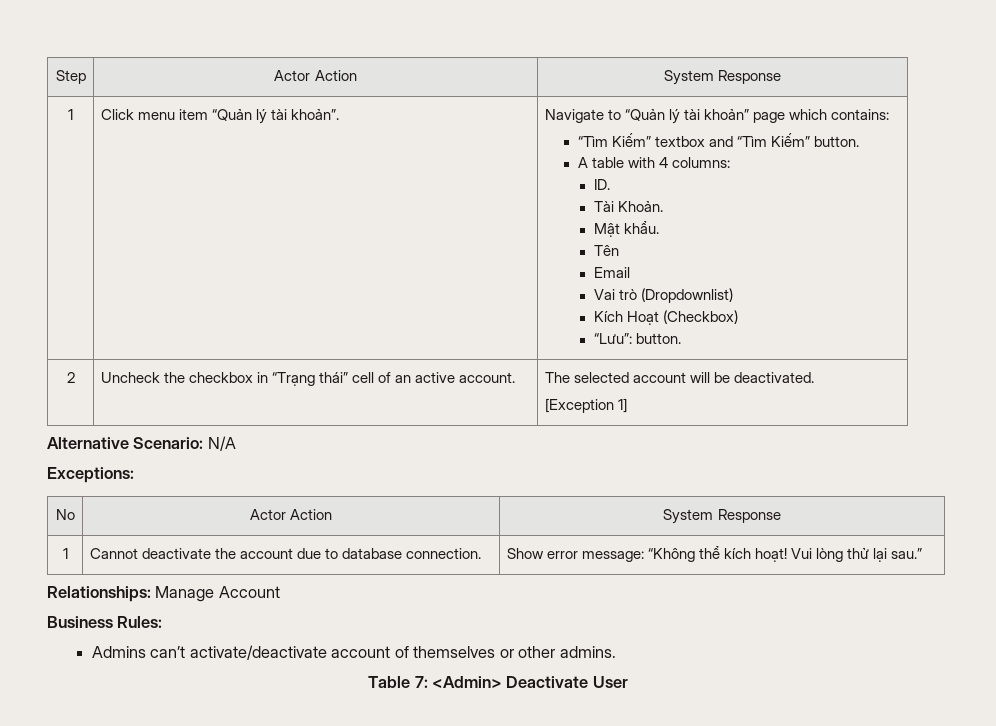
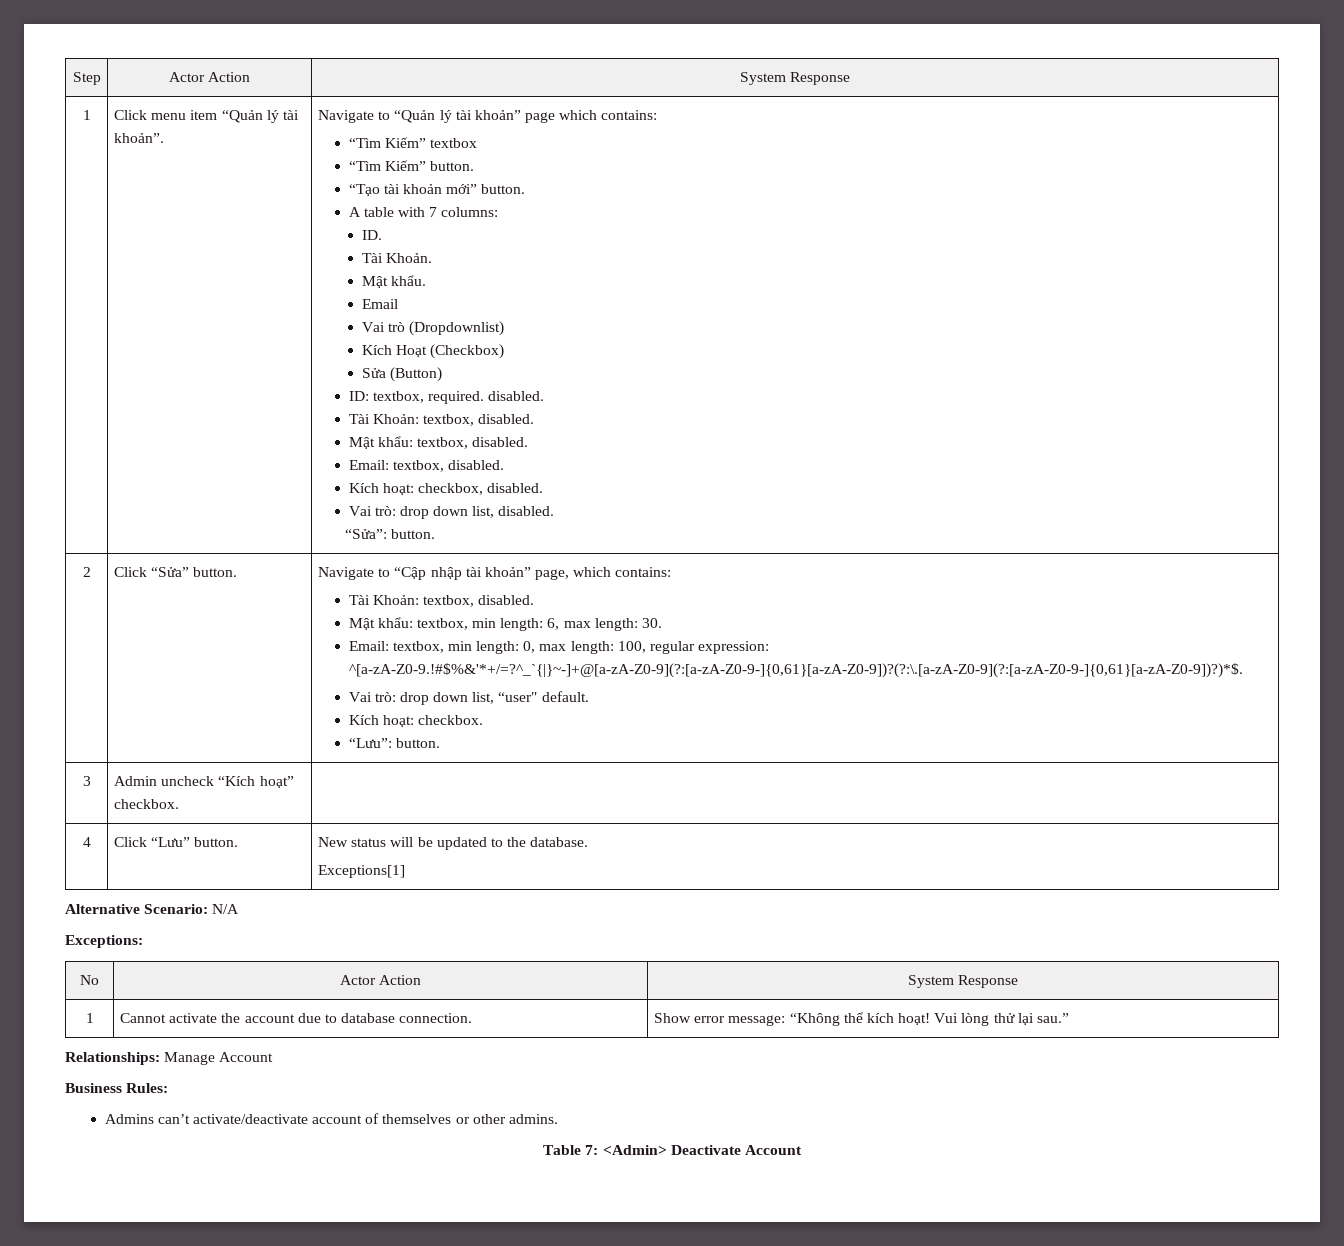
[708,136,733,147] and -> (477, 143) //
(859, 141) none -> [348,184,526,196] // “Tạo tài khoản mới” button.
[658,157,668,168] 4 -> [429,207,438,217] 7
[593,245,619,256] // Tên -> (427, 280) none
[593,333,681,344] [66,372,75,383] [100,372,516,386] [544,372,815,383] [544,398,627,413] “Lưu”: button. // 2 | Uncheck the checkbox in “Trạng thái” cell of an active account. | The selected account will be deactivated. // [Exception 1] -> [362,367,443,382] [348,391,545,404] [348,414,535,426] [348,436,529,449] [348,460,504,472] [348,483,544,495] [348,506,555,519] [344,529,436,539] [82,567,91,577] [113,567,238,577] [317,567,672,580] [348,595,535,607] [348,617,662,631] [348,641,770,654] [348,663,1243,678] [348,691,589,705] [348,715,483,727] [348,738,440,748] [82,776,91,786] [113,776,294,788] [113,799,179,809] [82,837,91,847] [113,837,239,847] [317,837,589,850] [317,865,405,878] Sửa (Button) // ID: textbox, required. disabled. // Tài Khoản: textbox, disabled. // Mật khẩu: textbox, disabled. // Email: textbox, disabled. // Kích hoạt: checkbox, disabled. // Vai trò: drop down list, disabled. // “Sửa”: button. // 2 | Click “Sửa” button. | Navigate to “Cập nhập tài khoản” page, which contains: // Tài Khoản: textbox, disabled. // Mật khẩu: textbox, min length: 6, max length: 30. // Email: textbox, min length: 0, max length: 100, regular expression: ^[a-zA-Z0-9.!#$%&'*+/=?^_`{|}~-]+@[a-zA-Z0-9](?:[a-zA-Z0-9-]{0,61}[a-zA-Z0-9])?(?:\.[a-zA-Z0-9](?:[a-zA-Z0-9-]{0,61}[a-zA-Z0-9])?)*$. // Vai trò: drop down list, “user" default. // Kích hoạt: checkbox. // “Lưu”: button. // 3 | Admin uncheck “Kích hoạt” checkbox. | // 4 | Click “Lưu” button. | New status will be updated to the database. // Exceptions[1]
[141,548,211,559] deactivate -> [169,1013,218,1023] activate
[592,676,628,688] User -> [744,1145,802,1155] Account

